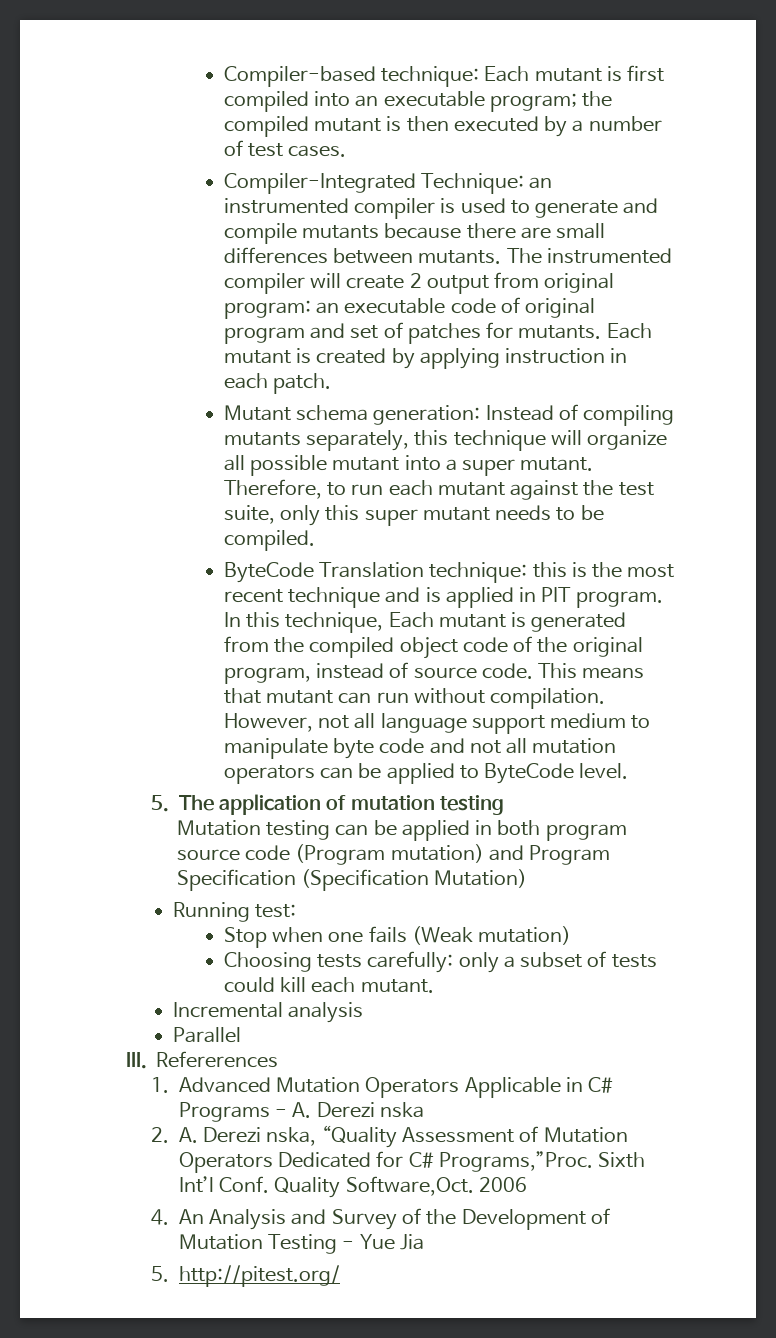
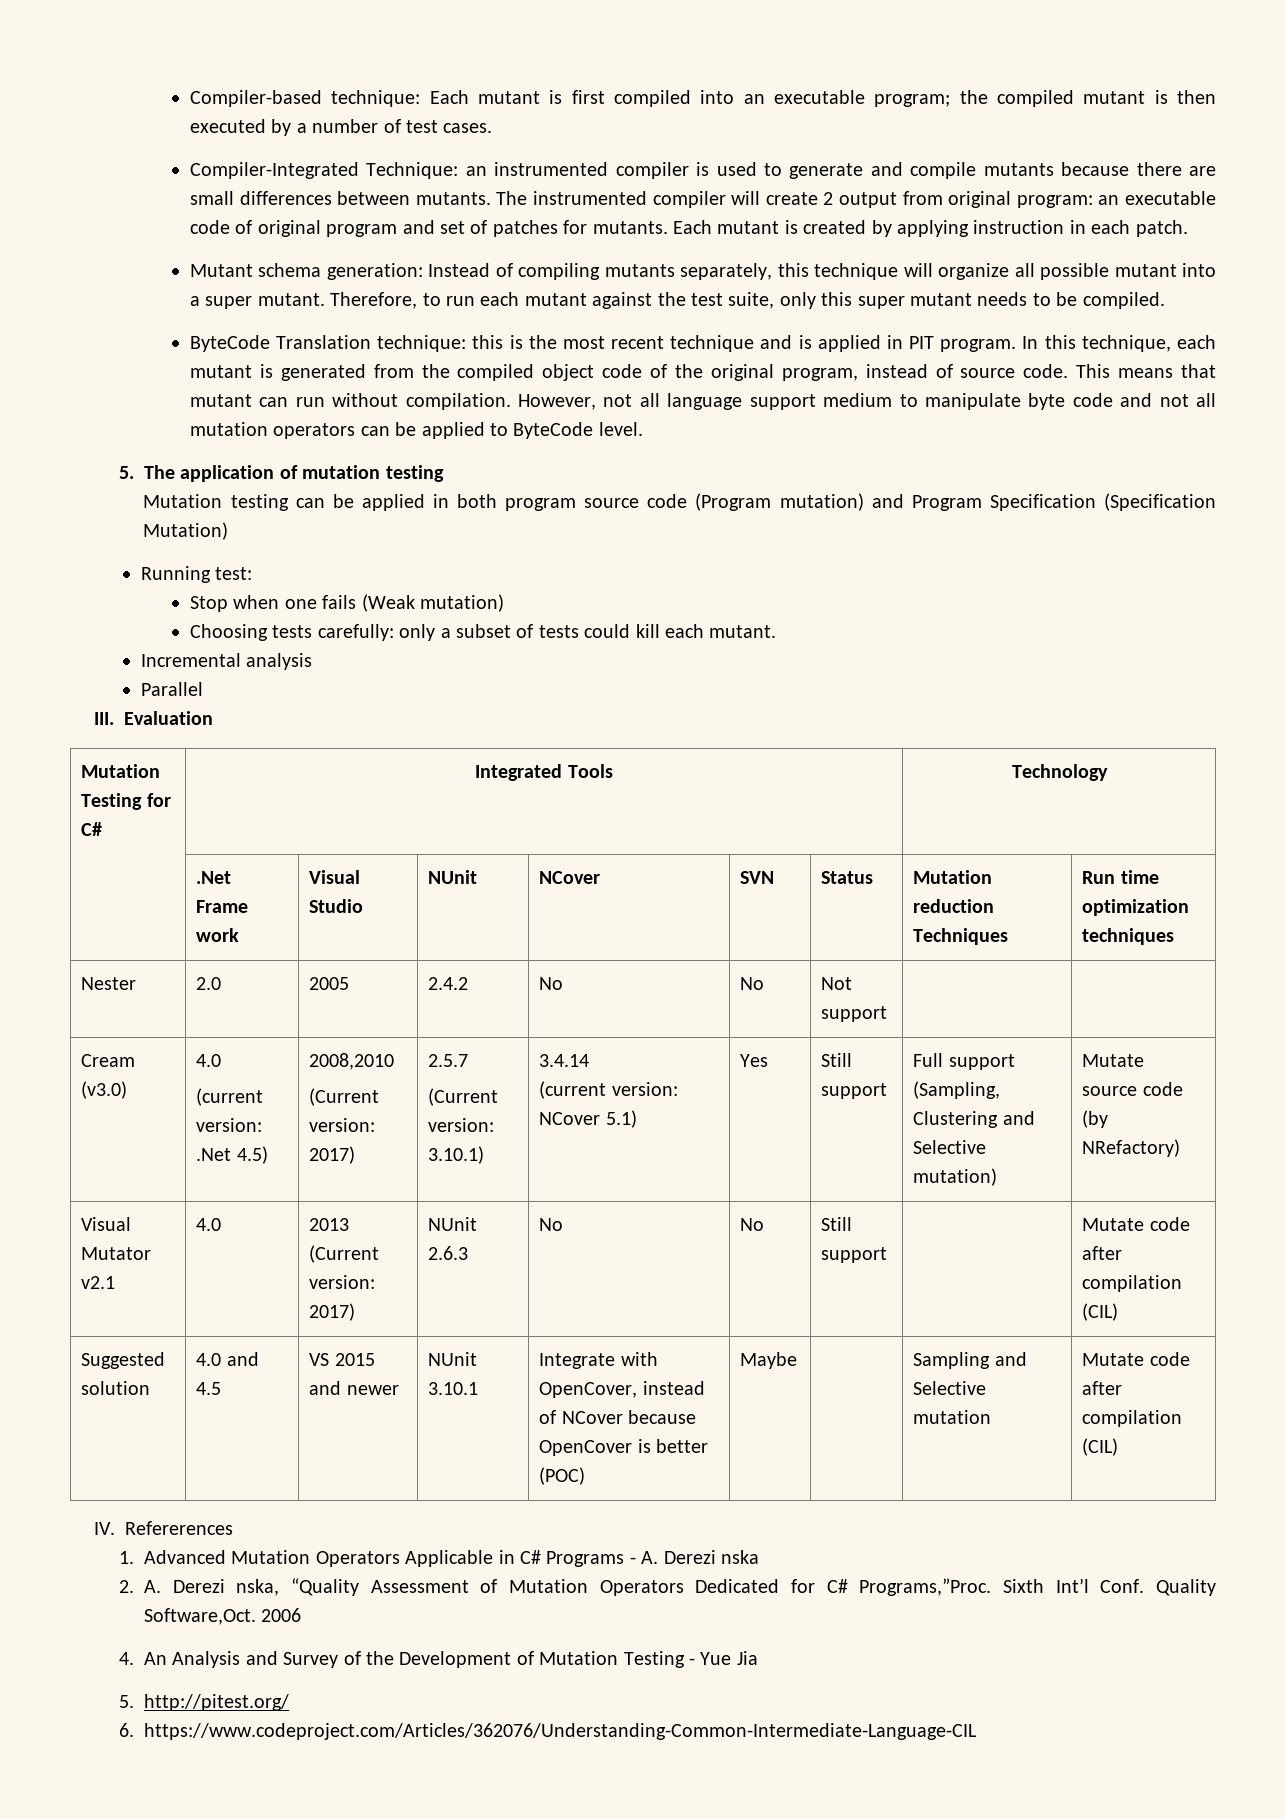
[388,612,434,628] Each -> [1177,335,1217,349] each
(147, 1060) none -> [124,711,214,725] [81,764,161,778] [81,793,171,810] [81,822,103,836] [475,764,613,781] [1011,764,1108,781] [196,871,232,884] [196,900,249,913] [196,928,240,942] [309,870,361,884] [309,899,364,913] [428,870,478,884] [539,871,601,884] [740,871,775,884] [821,871,874,884] [913,870,993,884] [913,899,995,913] [913,928,1009,945] [1082,870,1159,884] [1082,899,1190,916] [1082,928,1175,945] [81,977,137,990] [196,977,222,990] [309,977,350,990] [428,977,469,990] [539,977,564,990] [740,977,765,990] [821,977,853,990] [821,1006,888,1022] [81,1054,136,1067] [81,1081,128,1099] [196,1054,222,1067] [196,1088,264,1106] [196,1118,263,1132] [196,1146,268,1164] [309,1053,395,1070] [309,1088,380,1106] [309,1118,376,1132] [309,1146,356,1164] [428,1054,469,1067] [428,1088,499,1106] [428,1118,495,1132] [428,1146,485,1164] [539,1054,590,1067] [539,1081,678,1099] [539,1110,637,1128] [740,1054,769,1067] [821,1053,853,1067] [821,1083,888,1099] [913,1053,1015,1070] [913,1081,1001,1099] [913,1111,1035,1128] [913,1140,987,1154] [913,1168,998,1186] [1082,1054,1145,1067] [1082,1082,1183,1096] [1082,1110,1109,1128] [1082,1139,1181,1157] [81,1217,132,1231] [81,1247,152,1260] [81,1276,116,1289] [196,1218,222,1231] [309,1218,350,1231] [309,1245,380,1263] [309,1275,376,1289] [309,1303,356,1321] [428,1217,478,1231] [428,1246,469,1260] [539,1218,564,1231] [740,1218,765,1231] [821,1217,853,1231] [821,1247,888,1263] [1082,1217,1190,1231] [1082,1246,1123,1260] [1082,1275,1183,1292] [1082,1303,1119,1321] [81,1352,166,1369] [81,1381,151,1395] [196,1352,259,1366] [196,1382,222,1395] [309,1353,375,1366] [309,1381,399,1395] [428,1352,478,1366] [428,1382,479,1395] [539,1352,658,1369] [539,1381,705,1398] [539,1410,697,1424] [539,1439,709,1456] [539,1467,586,1485] [740,1352,798,1369] [913,1352,1027,1369] [913,1381,987,1395] [913,1410,992,1424] [1082,1352,1190,1366] [1082,1381,1123,1395] [1082,1410,1183,1427] [1082,1438,1119,1456] [94,1522,116,1535] Evaluation // Mutation Testing for C# | Integrated Tools | Technology // | .Net Frame work | Visual Studio | NUnit | NCover | SVN | Status | Mutation reduction Techniques | Run time optimization techniques // Nester | 2.0 | 2005 | 2.4.2 | No | No | Not support | | // Cream (v3.0) | 4.0 // (current version: .Net 4.5) | 2008,2010 // (Current version: 2017) | 2.5.7 // (Current version: 3.10.1) | 3.4.14 // (current version: NCover 5.1) | Yes | Still support | Full support (Sampling, Clustering and Selective mutation) | Mutate source code (by NRefactory) // Visual Mutator v2.1 | 4.0 | 2013 (Current version: 2017) | NUnit 2.6.3 | No | No | Still support | | Mutate code after compilation (CIL) // Suggested solution | 4.0 and 4.5 | VS 2015 and newer | NUnit 3.10.1 | Integrate with OpenCover, instead of NCover because OpenCover is better (POC) | Maybe | | Sampling and Selective mutation | Mutate code after compilation (CIL) // IV.
(340, 1276) none -> [118,1723,977,1740] // 6. https://www.codeproject.com/Articles/362076/Understanding-Common-Intermediate-Language-CIL

